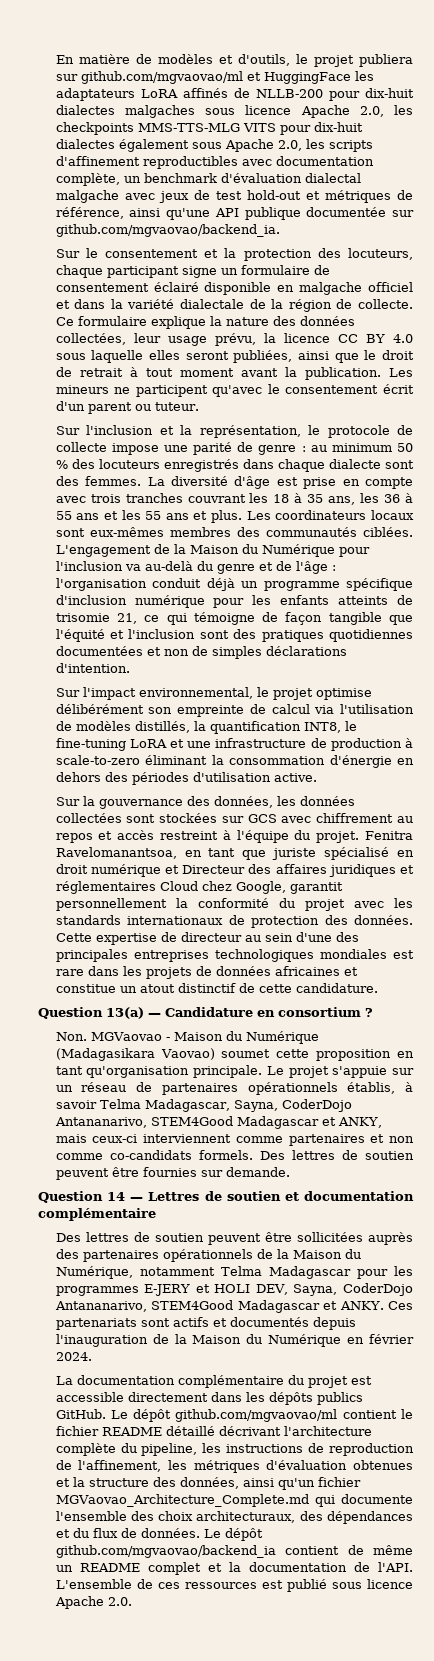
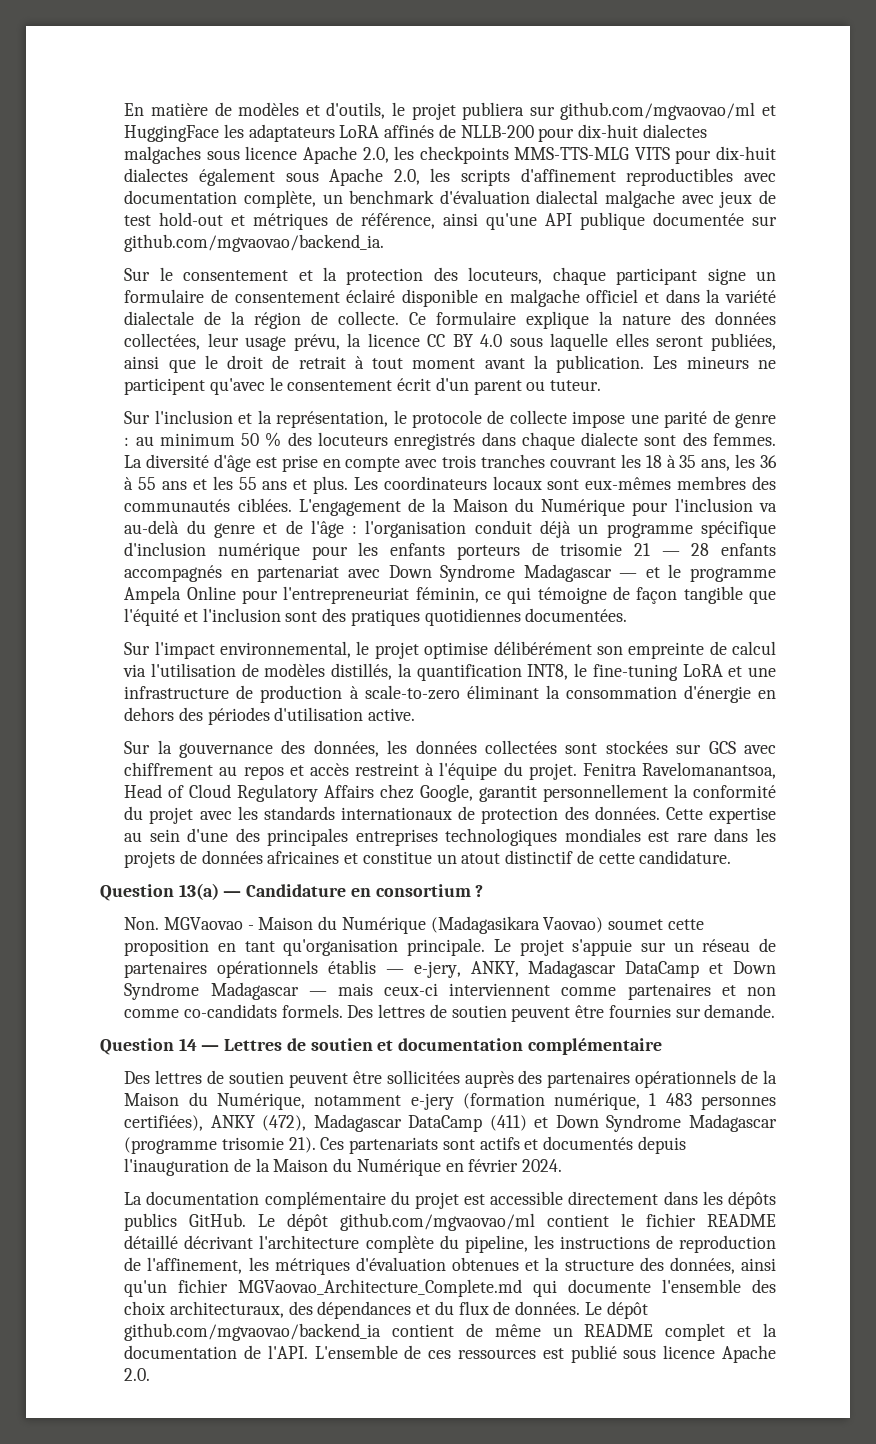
[338,596,389,605] atteints -> [456,545,520,560] porteurs
[116,613,137,624] 21, -> [633,543,776,556] [124,564,776,582] [124,586,479,604] 21 — 28 enfants accompagnés en partenariat avec Down Syndrome Madagascar — et le programme Ampela Online pour l'entrepreneuriat féminin,
[55,646,347,659] [55,663,130,673] documentées et non de simples déclarations d'intention. -> [525,608,628,622] documentées.
[184,847,414,860] [55,864,414,877] [55,881,198,894] en tant que juriste spécialisé en droit numérique et Directeur des affaires juridiques et réglementaires Cloud -> [124,784,375,802] Head of Cloud Regulatory Affairs
[160,932,242,942] de directeur -> (776, 815) none
[347,1082,413,1094] [55,1099,352,1112] [54,1116,382,1129] établis, à savoir Telma Madagascar, Sayna, CoderDojo Antananarivo, STEM4Good Madagascar et ANKY, -> [328,960,776,978] [124,982,327,1000] établis — e-jery, ANKY, Madagascar DataCamp et Down Syndrome Madagascar —
[220,1266,413,1279] [55,1283,413,1296] [54,1300,384,1313] Telma Madagascar pour les programmes E-JERY et HOLI DEV, Sayna, CoderDojo Antananarivo, STEM4Good Madagascar et ANKY. -> [410,1093,776,1110] [124,1114,777,1132] [124,1137,316,1154] e-jery (formation numérique, 1 483 personnes certifiées), ANKY (472), Madagascar DataCamp (411) et Down Syndrome Madagascar (programme trisomie 21).

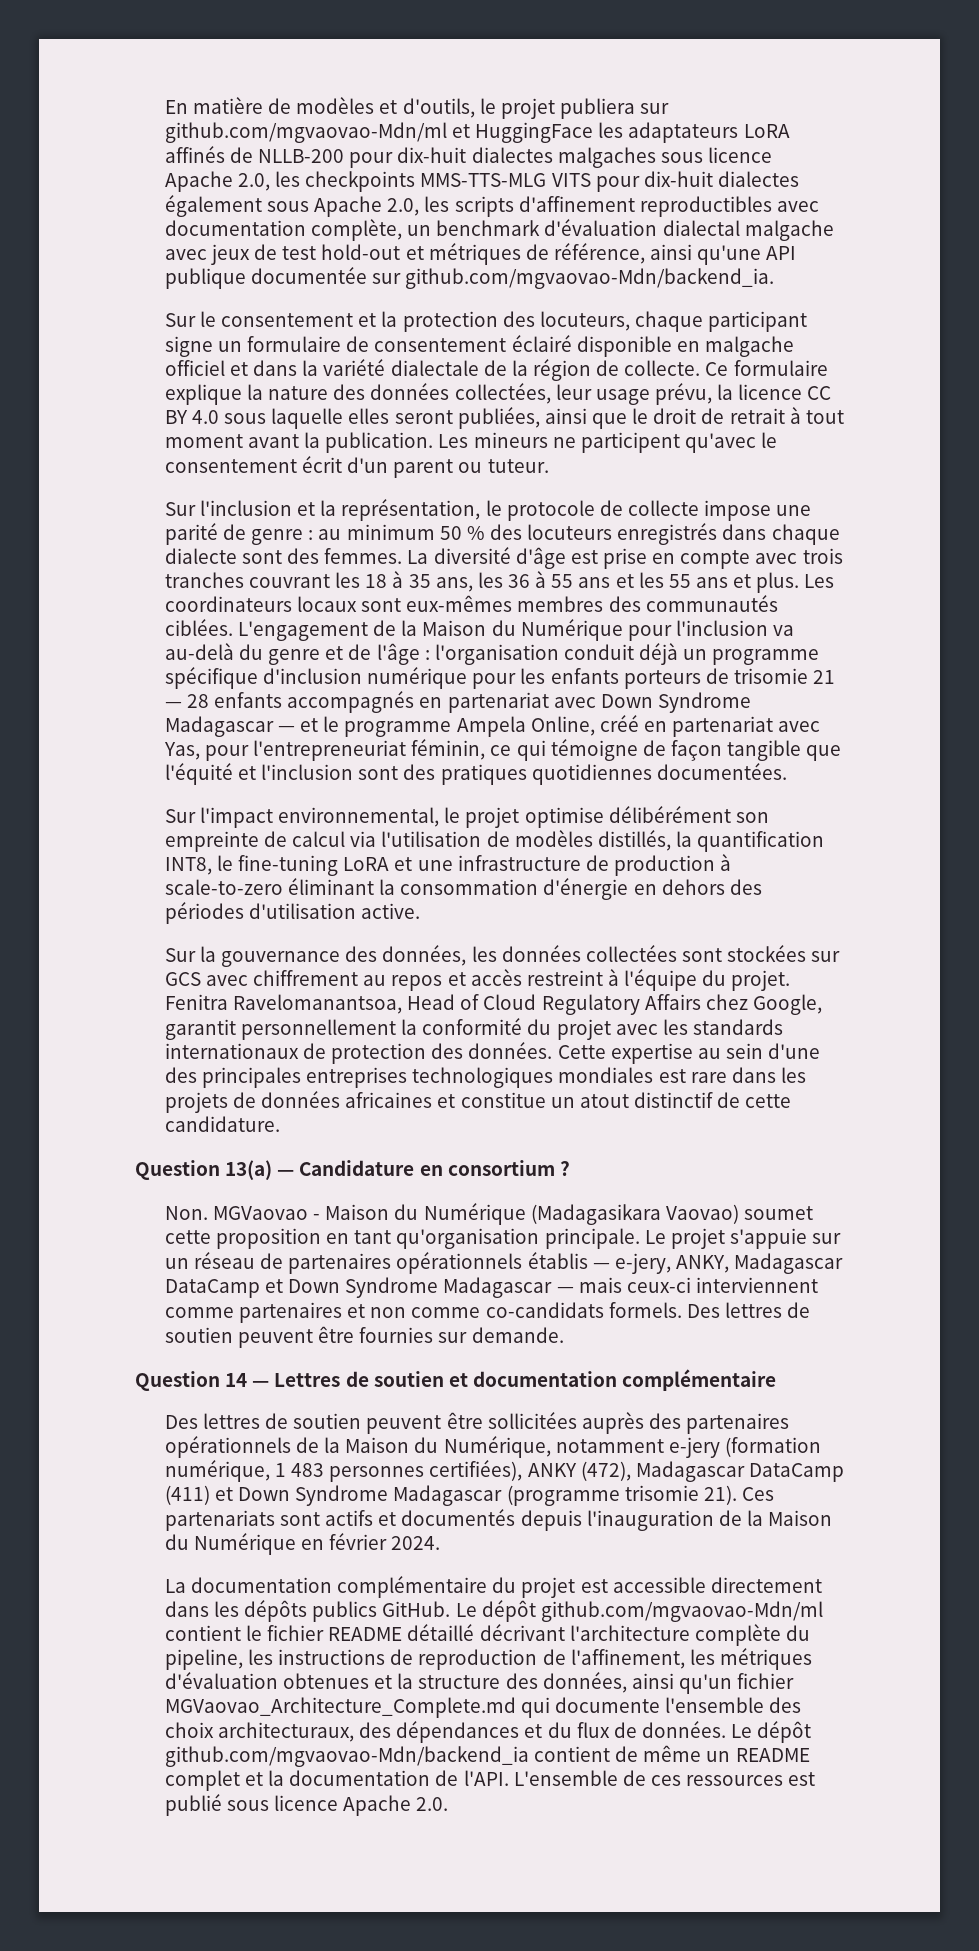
[560,102,756,120] github.com/mgvaovao/ml -> [164,122,447,143] github.com/mgvaovao-Mdn/ml
[124,234,385,252] github.com/mgvaovao/backend_ia. -> [405,268,775,289] github.com/mgvaovao-Mdn/backend_ia.
[186,586,236,600] Online -> [530,715,821,737] [163,742,200,760] Online, créé en partenariat avec Yas,
[340,1213,536,1231] github.com/mgvaovao/ml -> [540,1601,823,1622] github.com/mgvaovao-Mdn/ml
[124,1323,382,1341] github.com/mgvaovao/backend_ia -> [164,1746,529,1767] github.com/mgvaovao-Mdn/backend_ia

